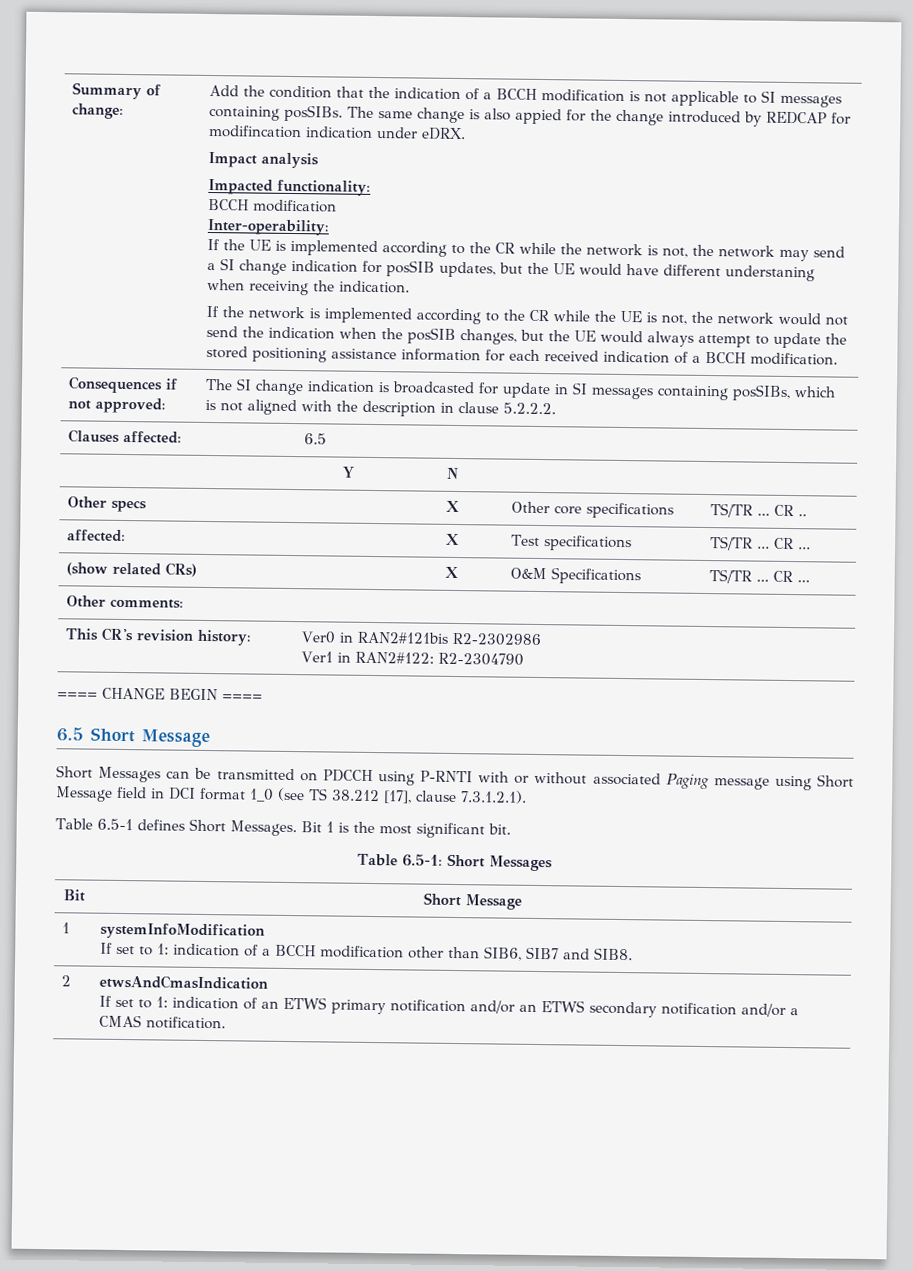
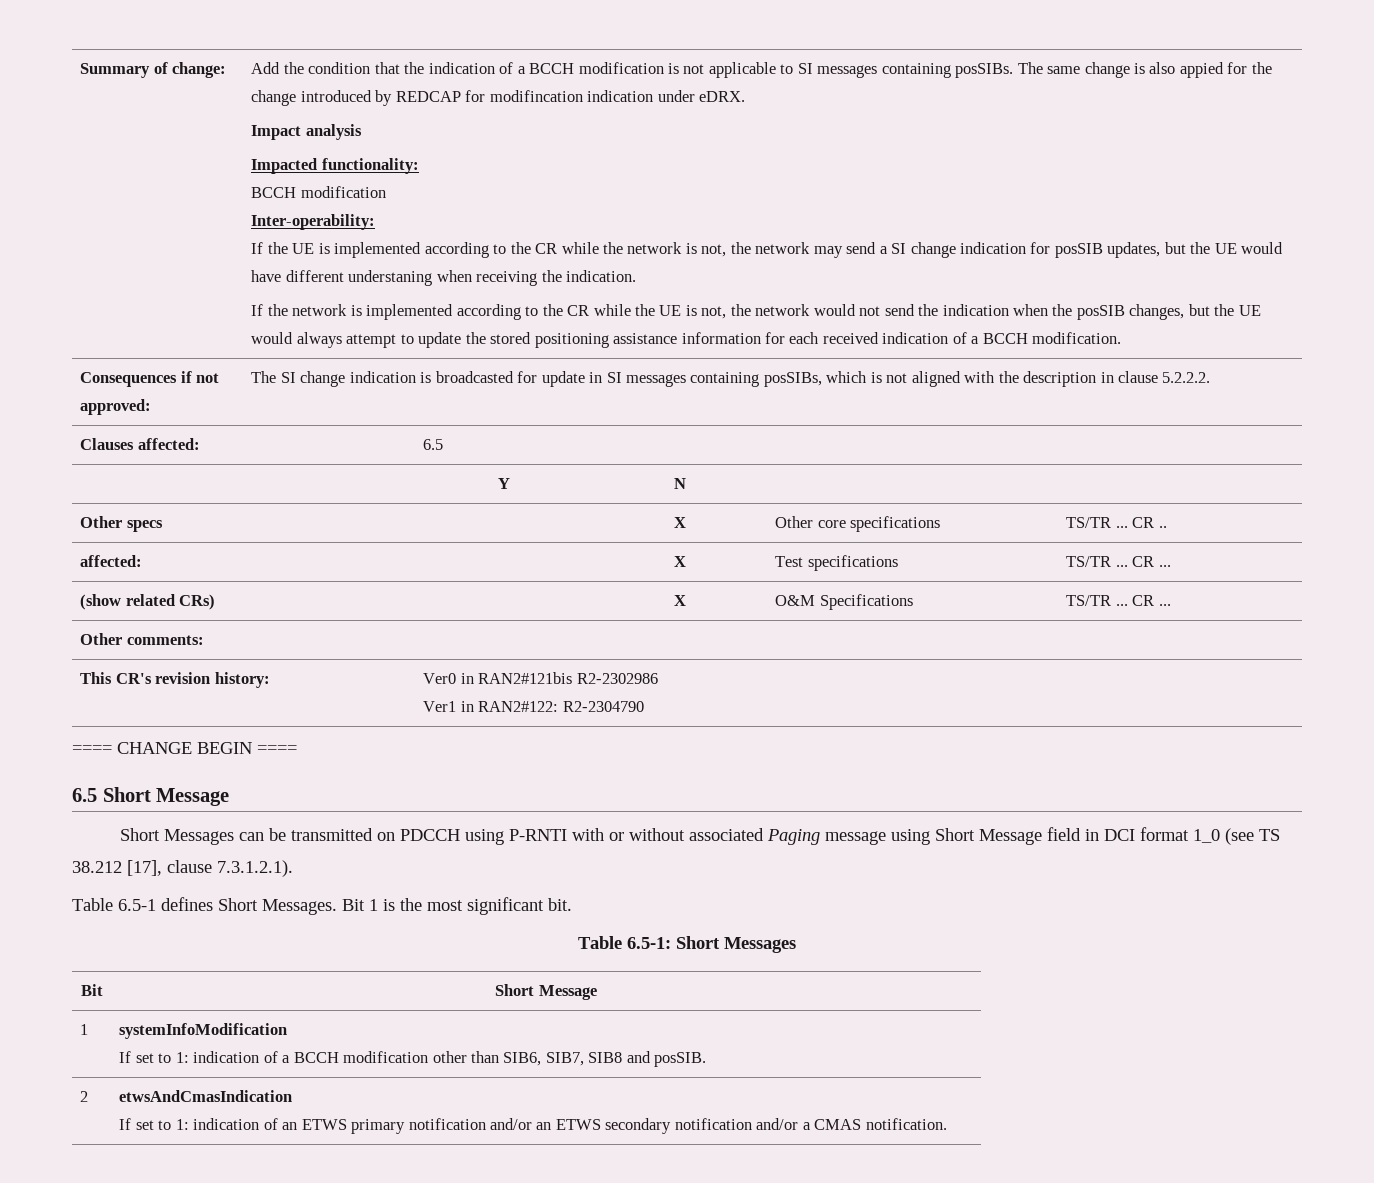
[526,946,634,961] SIB7 and SIB8. -> [545,1051,707,1067] SIB7, SIB8 and posSIB.

